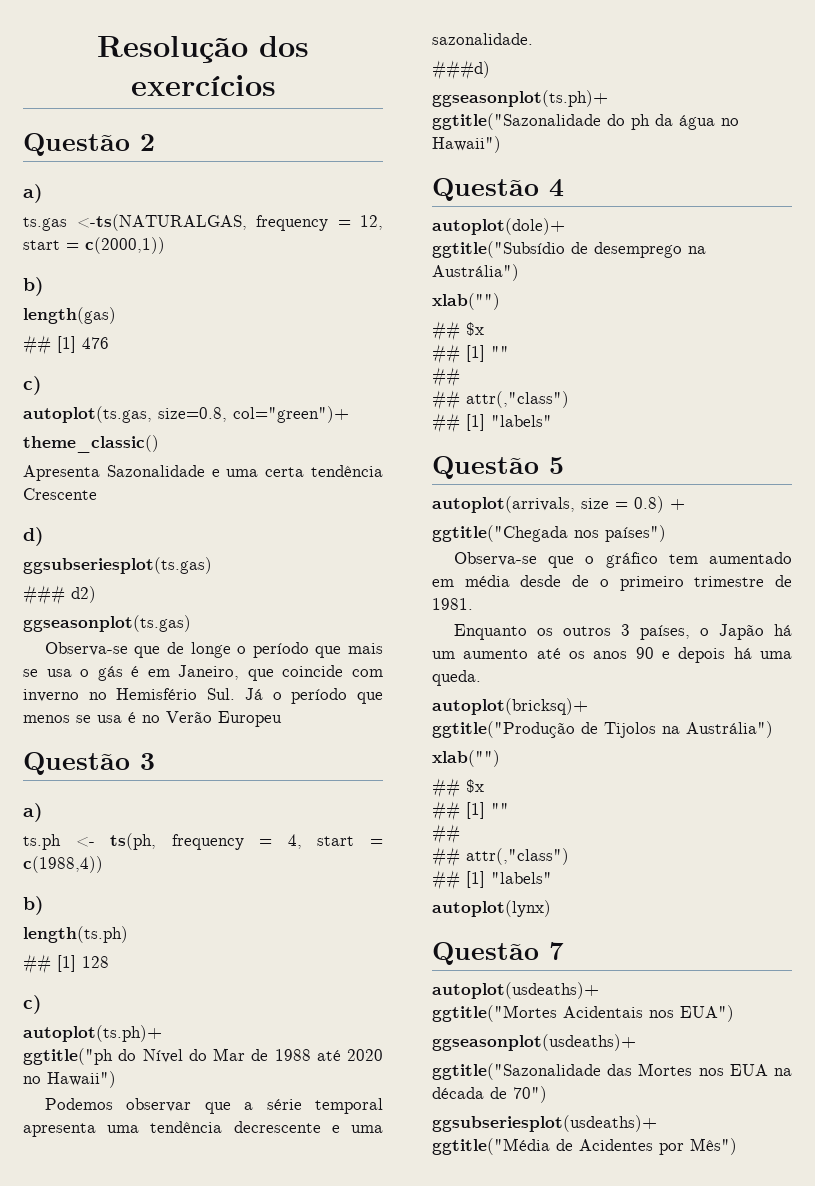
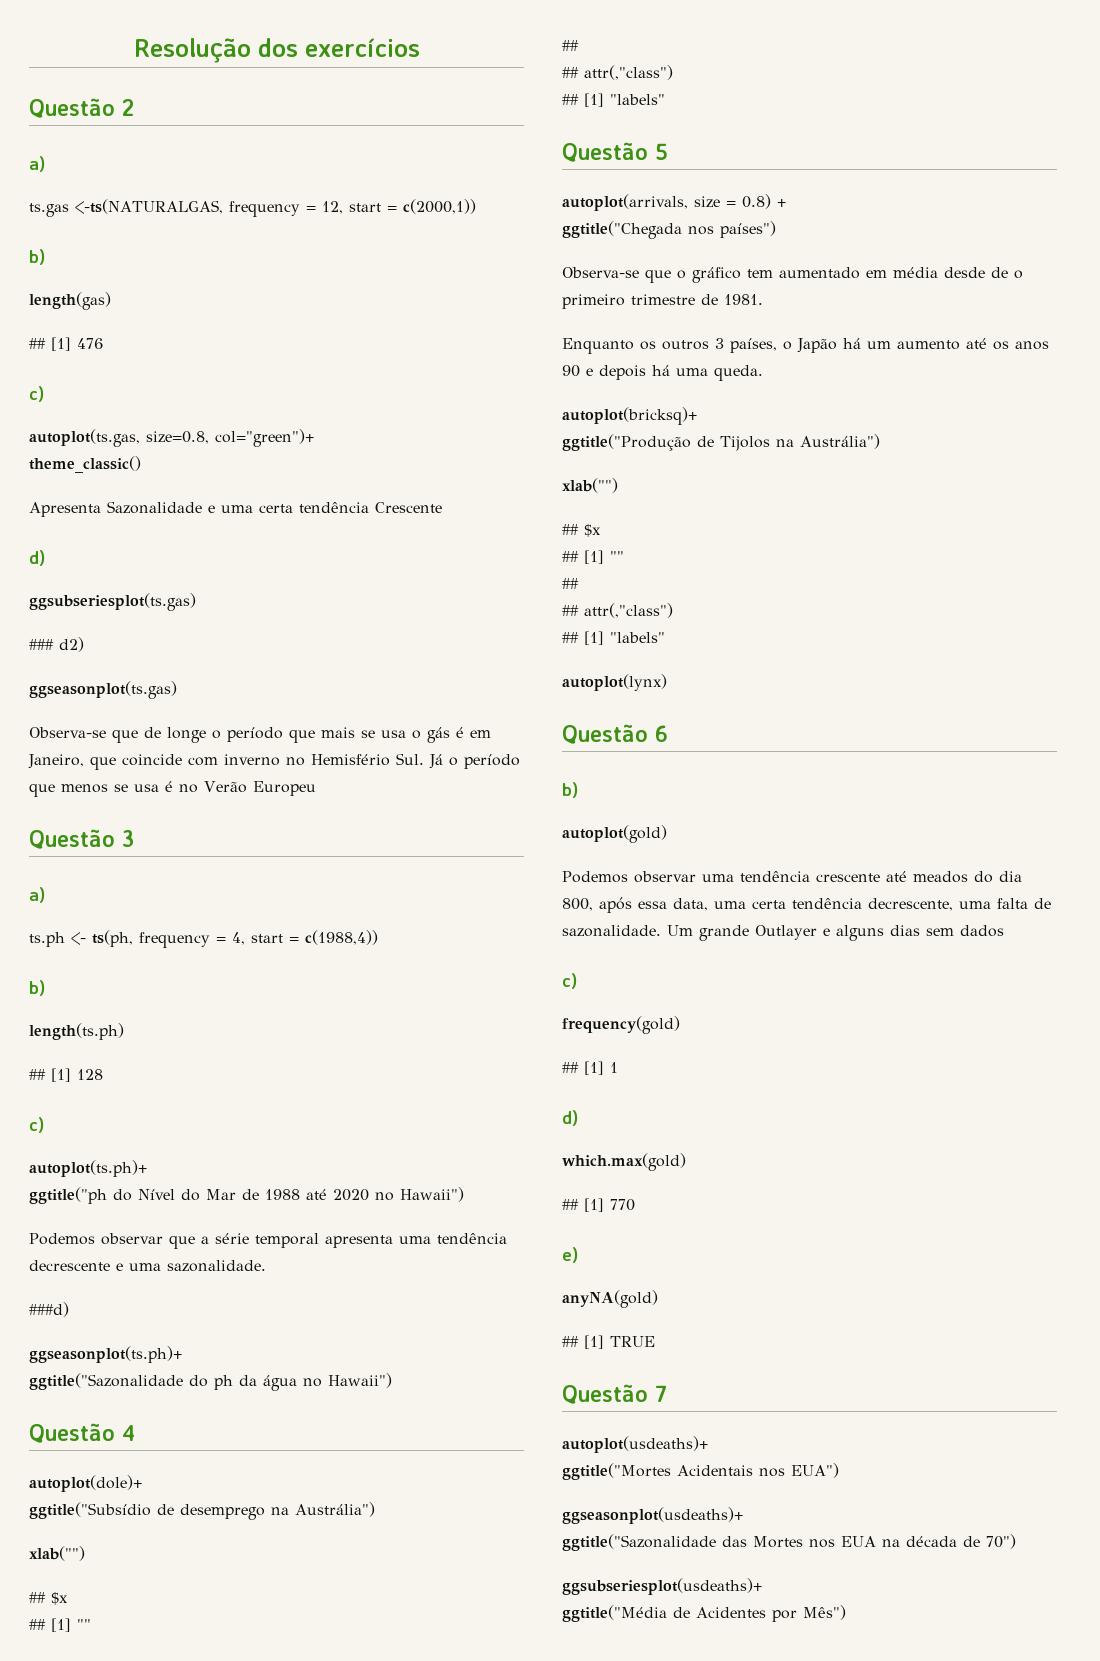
(551, 908) none -> [562,724,668,744] [562,782,578,798] [562,825,667,843] [562,871,1022,883] [562,897,1051,913] [562,925,1004,941] [562,973,577,989] [562,1016,680,1034] [562,1061,618,1075] [562,1110,578,1126] [562,1153,686,1171] [562,1198,635,1212] [562,1247,578,1263] [562,1290,658,1308] [562,1335,655,1349] // Questão 6 // b) // autoplot(gold) // Podemos observar uma tendência crescente até meados do dia 800, após essa data, uma certa tendência decrescente, uma falta de sazonalidade. Um grande Outlayer e alguns dias sem dados // c) // frequency(gold) // ## [1] 1 // d) // which.max(gold) // ## [1] 770 // e) // anyNA(gold) // ## [1] TRUE

